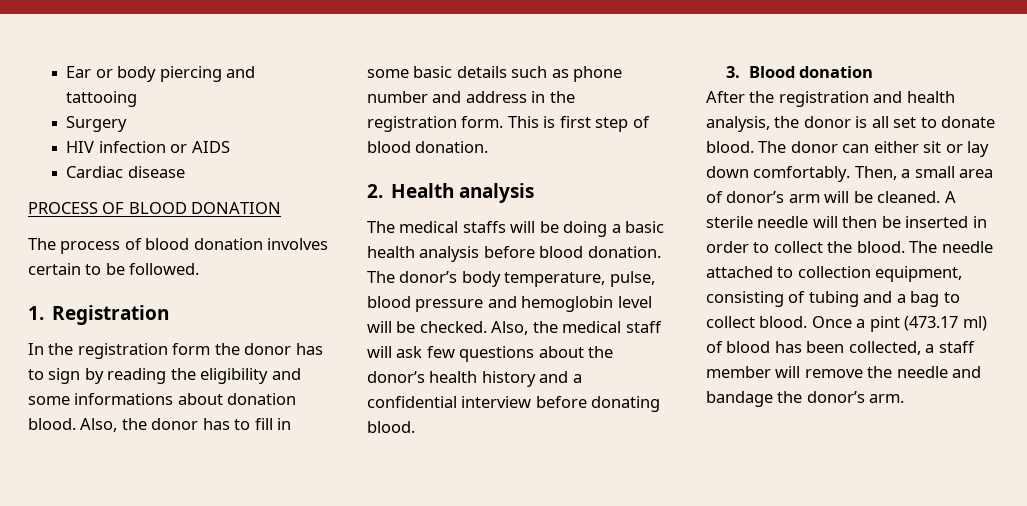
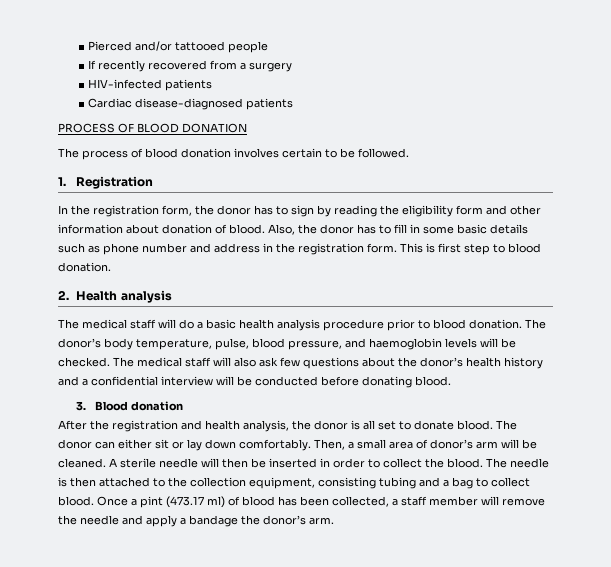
[66,66,256,82] [66,91,138,107] [66,116,128,132] [66,141,230,153] Ear or body piercing and tattooing // Surgery // HIV infection or AIDS -> [88,41,269,53] [88,60,293,72] [88,79,213,91] Pierced and/or tattooed people // If recently recovered from a surgery // HIV-infected patients
[127,166,185,178] disease -> [135,98,294,110] disease-diagnosed patients
[172,343,211,355] form -> [162,205,192,216] form,
[271,368,301,380] [28,393,174,405] and some informations -> [456,205,541,215] [58,224,123,234] form and other information
(297, 399) none -> [215,224,227,234] of
[632,116,650,128] of -> [493,244,505,253] to
[462,221,608,237] staffs will be doing -> [130,319,194,329] staff will do
[483,246,535,258] before -> [323,319,430,331] procedure prior to
[415,296,652,312] pressure and hemoglobin level -> [288,338,477,350] pressure, and haemoglobin levels
[491,321,662,335] [367,346,392,358] Also, the medical staff will -> [113,357,256,367] The medical staff will also
(532, 402) none -> [216,376,318,386] will be conducted
(993, 247) none -> [58,477,96,487] is then
(794, 272) none -> [168,477,187,487] the
[788,291,806,303] of -> (376, 483) none
(982, 372) none -> [146,515,186,527] apply a

